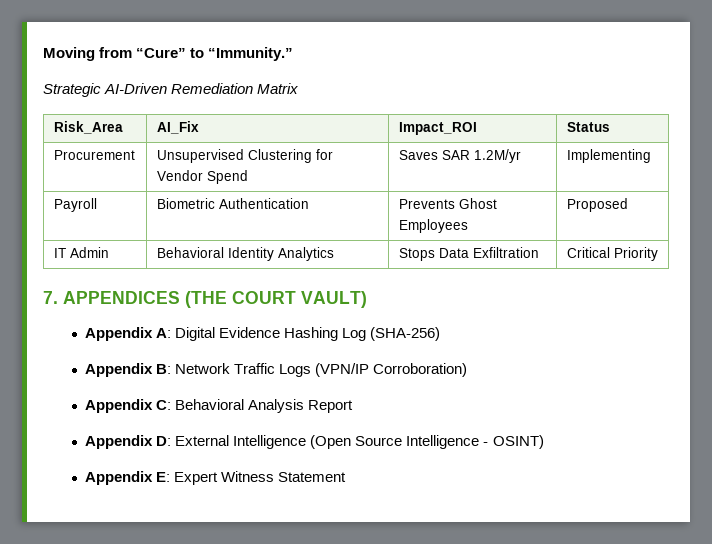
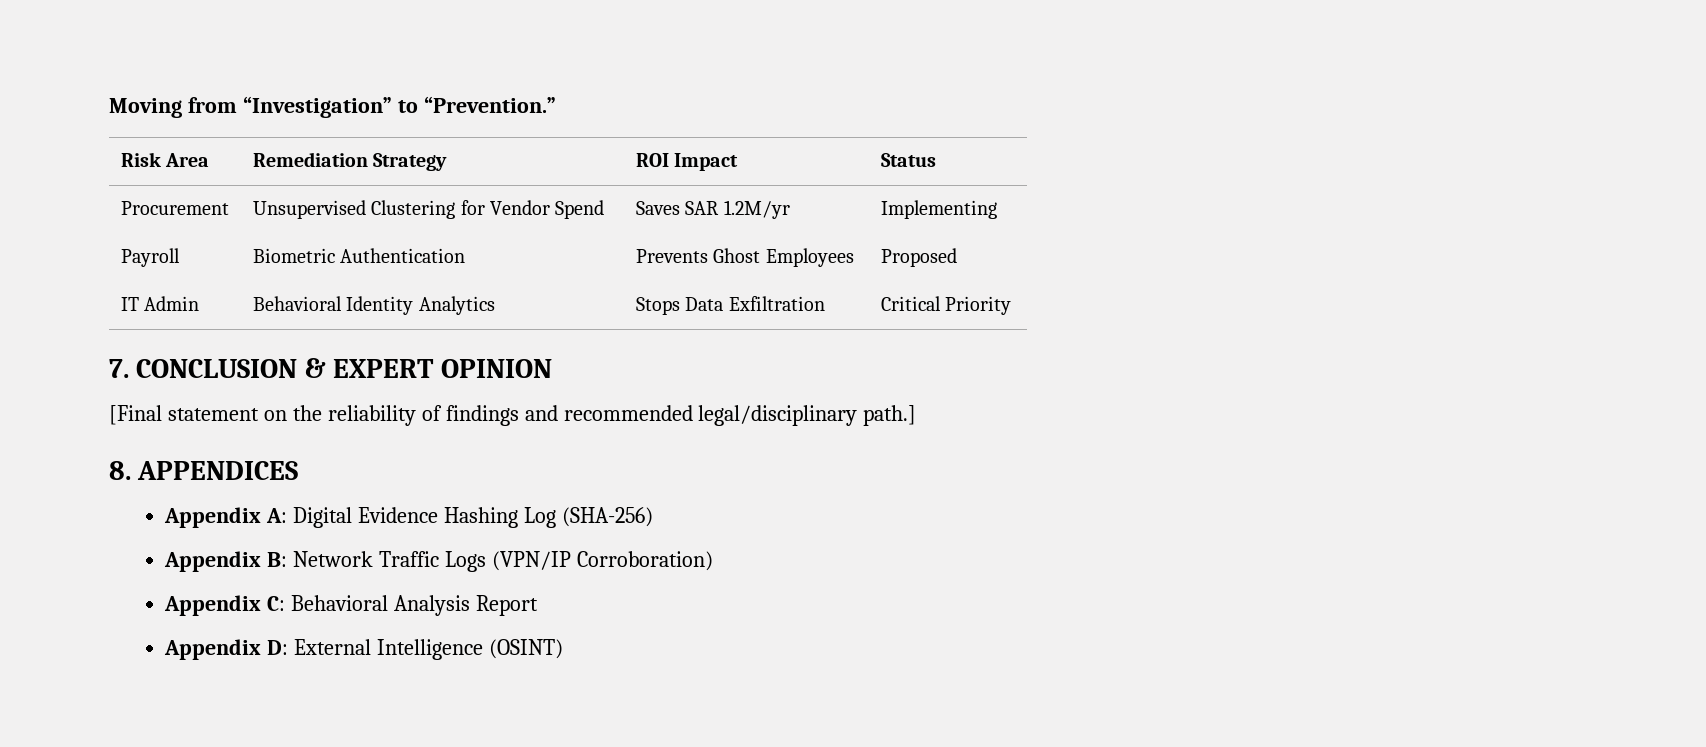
[136,47,294,61] [43,83,299,97] [53,121,123,134] [156,121,199,134] [398,122,477,135] “Cure” to “Immunity.” // Strategic AI-Driven Remediation Matrix // Risk_Area | AI_Fix | Impact_ROI -> [242,96,556,118] [120,152,210,167] [252,152,448,171] [635,153,739,171] “Investigation” to “Prevention.” // Risk Area | Remediation Strategy | ROI Impact
[63,291,367,308] APPENDICES (THE COURT VAULT) -> [136,358,552,378] [109,405,917,426] [109,461,299,480] CONCLUSION & EXPERT OPINION // [Final statement on the reliability of findings and recommended legal/disciplinary path.] // 8. APPENDICES
[310,435,544,449] [85,471,347,485] (Open Source Intelligence - OSINT) // Appendix E: Expert Witness Statement -> [489,639,564,659] (OSINT)

